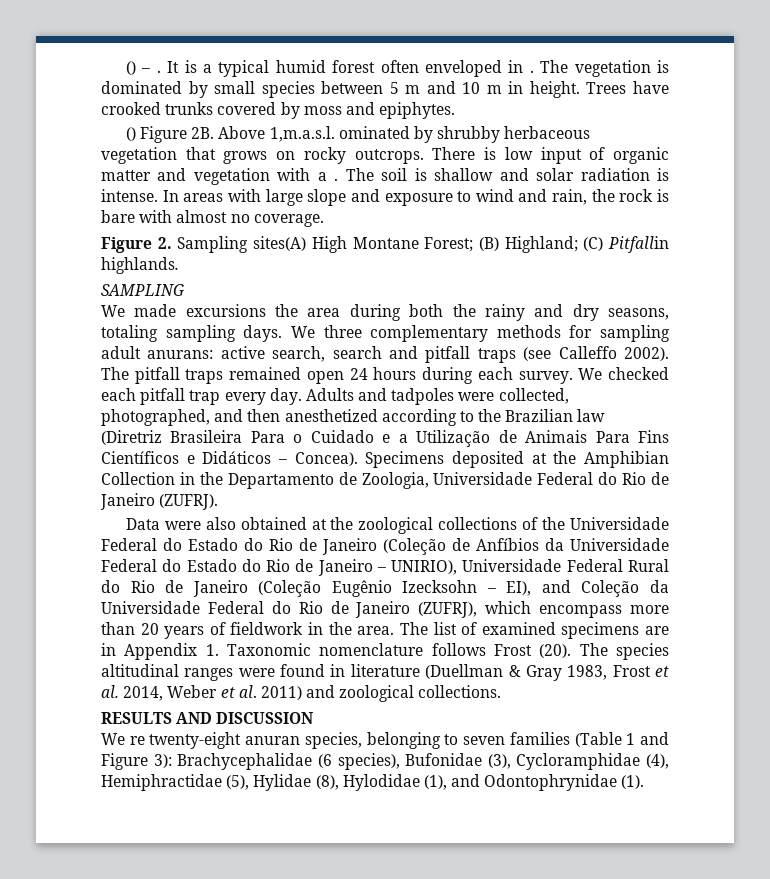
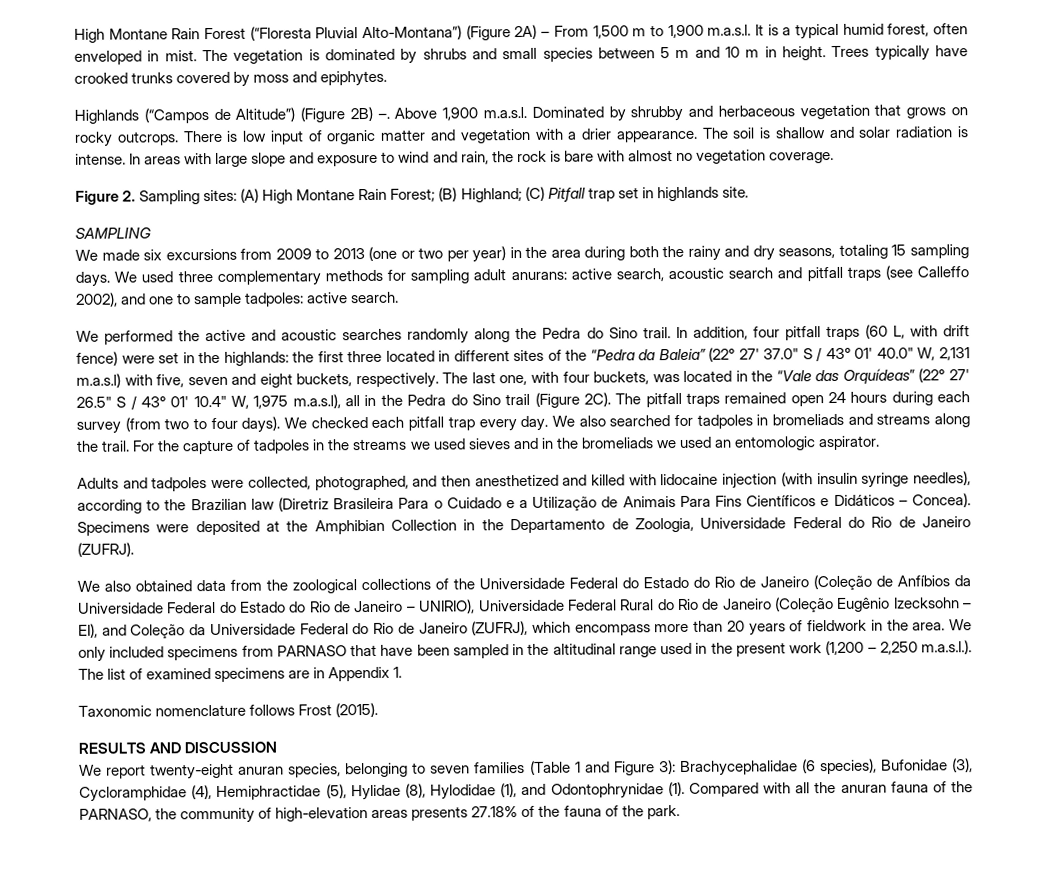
[125,61,161,75] () – . -> [74,24,752,43] High Montane Rain Forest (“Floresta Pluvial Alto-Montana”) (Figure 2A) – From 1,500 m to 1,900 m.a.s.l.
[332,60,376,73] forest -> [887,23,930,37] forest,
[529,70,534,73] . -> [164,50,197,62] mist.
(208, 89) none -> [422,48,497,60] shrubs and
(627, 88) none -> [874,45,930,61] typically
[125,126,410,143] () Figure 2B. Above 1,m.a.s.l. ominated -> [74,106,604,124] Highlands (“Campos de Altitude”) (Figure 2B) –. Above 1,900 m.a.s.l. Dominated
(501, 134) none -> [688,105,714,117] and
[334,178,339,181] . -> [581,128,698,143] drier appearance.
(250, 218) none -> [695,149,766,164] vegetation
[253,236,419,253] sites(A) High Montane -> [203,188,388,204] sites: (A) High Montane Rain
[607,236,669,253] [101,257,179,274] [101,284,184,296] [101,304,266,317] Pitfallin highlands. // SAMPLING // We made excursions -> [547,186,749,202] [75,227,151,239] [75,246,522,263] Pitfall trap set in highlands site. // SAMPLING // We made six excursions from 2009 to 2013 (one or two per year) in
(158, 333) none -> [891,244,907,256] 15
(315, 332) none -> [141,271,174,283] used
(326, 354) none -> [668,267,724,280] acoustic
[623,347,669,361] 2002). -> [76,291,400,308] [76,324,970,345] [76,347,970,366] [76,368,970,389] [76,392,611,410] 2002), and one to sample tadpoles: active search. // We performed the active and acoustic searches randomly along the Pedra do Sino trail. In addition, four pitfall traps (60 L, with drift fence) were set in the highlands: the first three located in different sites of the “Pedra da Baleia” (22° 27' 37.0" S / 43° 01' 40.0" W, 2,131 m.a.s.l) with five, seven and eight buckets, respectively. The last one, with four buckets, was located in the “Vale das Orquídeas” (22° 27' 26.5" S / 43° 01' 10.4" W, 1,975 m.a.s.l), all in the Pedra do Sino trail (Figure 2C).
[518,371,573,384] survey. -> [76,416,281,434] survey (from two to four days).
(302, 396) none -> [551,413,970,429] [76,435,881,455] We also searched for tadpoles in bromeliads and streams along the trail. For the capture of tadpoles in the streams we used sieves and in the bromeliads we used an entomologic aspirator. //
(378, 415) none -> [562,471,972,489] and killed with lidocaine injection (with insulin syringe needles),
(445, 459) none -> [156,524,190,533] were
[125,517,327,530] Data were also obtained at -> [77,579,262,592] We also obtained data from
(395, 630) none -> [949,619,973,631] [78,640,972,662] We only included specimens from PARNASO that have been sampled in the altitudinal range used in the present work (1,200 – 2,250 m.a.s.l.).
(219, 650) none -> (403, 672) //
[539,643,669,660] [101,664,669,681] [101,685,502,702] (20). The species altitudinal ranges were found in literature (Duellman & Gray 1983, Frost et al. 2014, Weber et al. 2011) and zoological collections. -> [335,702,379,718] (2015).
[129,736,145,745] re -> [106,764,147,779] report
(645, 782) none -> [688,781,973,797] [79,805,680,824] Compared with all the anuran fauna of the PARNASO, the community of high-elevation areas presents 27.18% of the fauna of the park.

